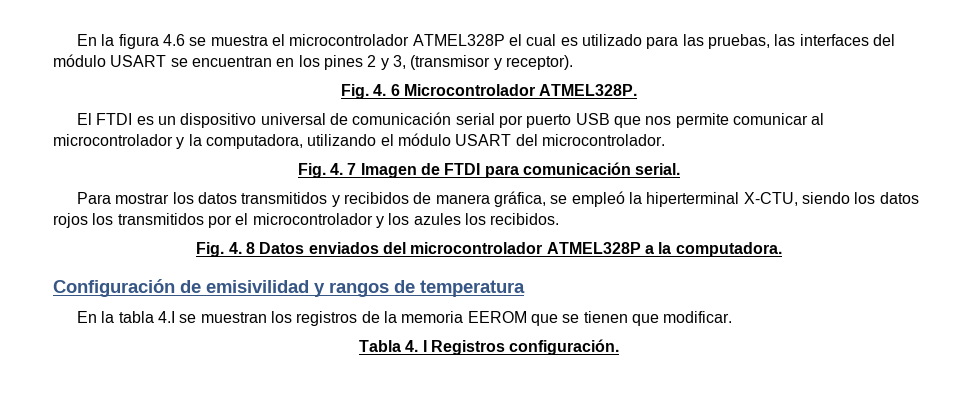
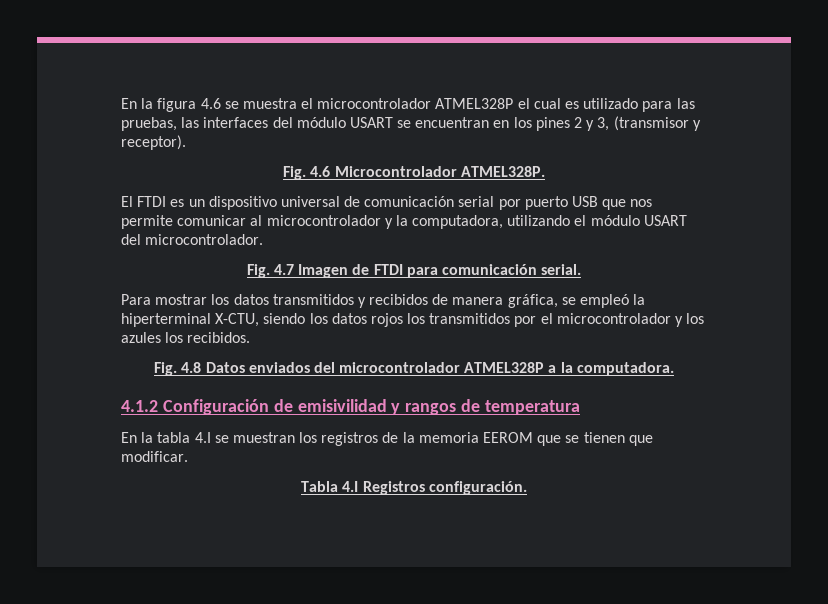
[373,84,400,96] 4. 6 -> [310,166,331,177] 4.6
[330,163,357,175] 4. 7 -> [274,264,295,275] 4.7
[228,242,256,254] 4. 8 -> [181,362,202,373] 4.8
(782, 249) none -> [121,400,158,412] 4.1.2
[405,340,427,352] 4. I -> [342,481,359,492] 4.I

